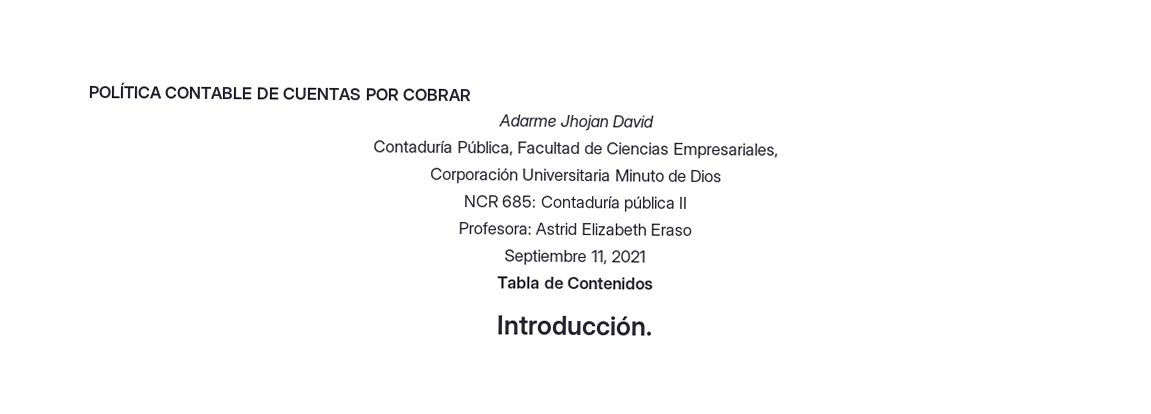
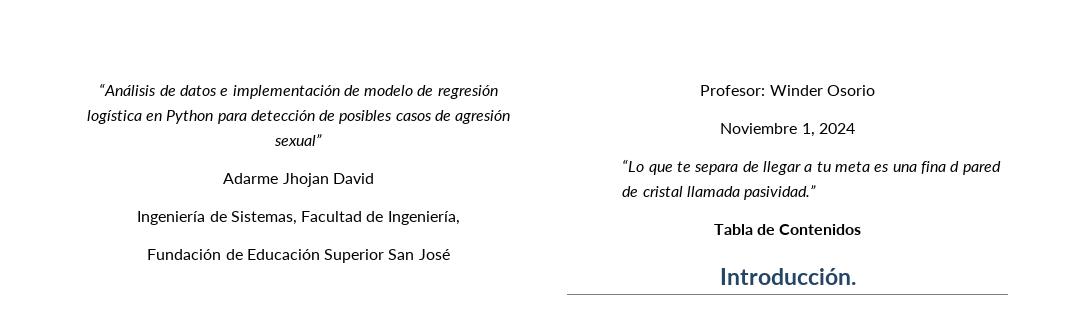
[88,81,472,102] [497,114,655,132] [373,140,779,160] [429,167,723,185] [462,195,689,213] [457,222,693,236] [504,249,646,267] POLÍTICA CONTABLE DE CUENTAS POR COBRAR // Adarme Jhojan David // Contaduría Pública, Facultad de Ciencias Empresariales, // Corporación Universitaria Minuto de Dios // NCR 685: Contaduría pública II // Profesora: Astrid Elizabeth Eraso // Septiembre 11, 2021 -> [99,83,498,99] [86,110,511,124] [274,134,322,146] [223,173,374,187] [137,211,460,225] [147,249,450,263] [700,85,875,96] [720,123,855,137] [622,159,1001,175] [622,185,817,200] “Análisis de datos e implementación de modelo de regresión logística en Python para detección de posibles casos de agresión sexual” // Adarme Jhojan David // Ingeniería de Sistemas, Facultad de Ingeniería, // Fundación de Educación Superior San José // Profesor: Winder Osorio // Noviembre 1, 2024 // “Lo que te separa de llegar a tu meta es una fina d pared de cristal llamada pasividad.”

